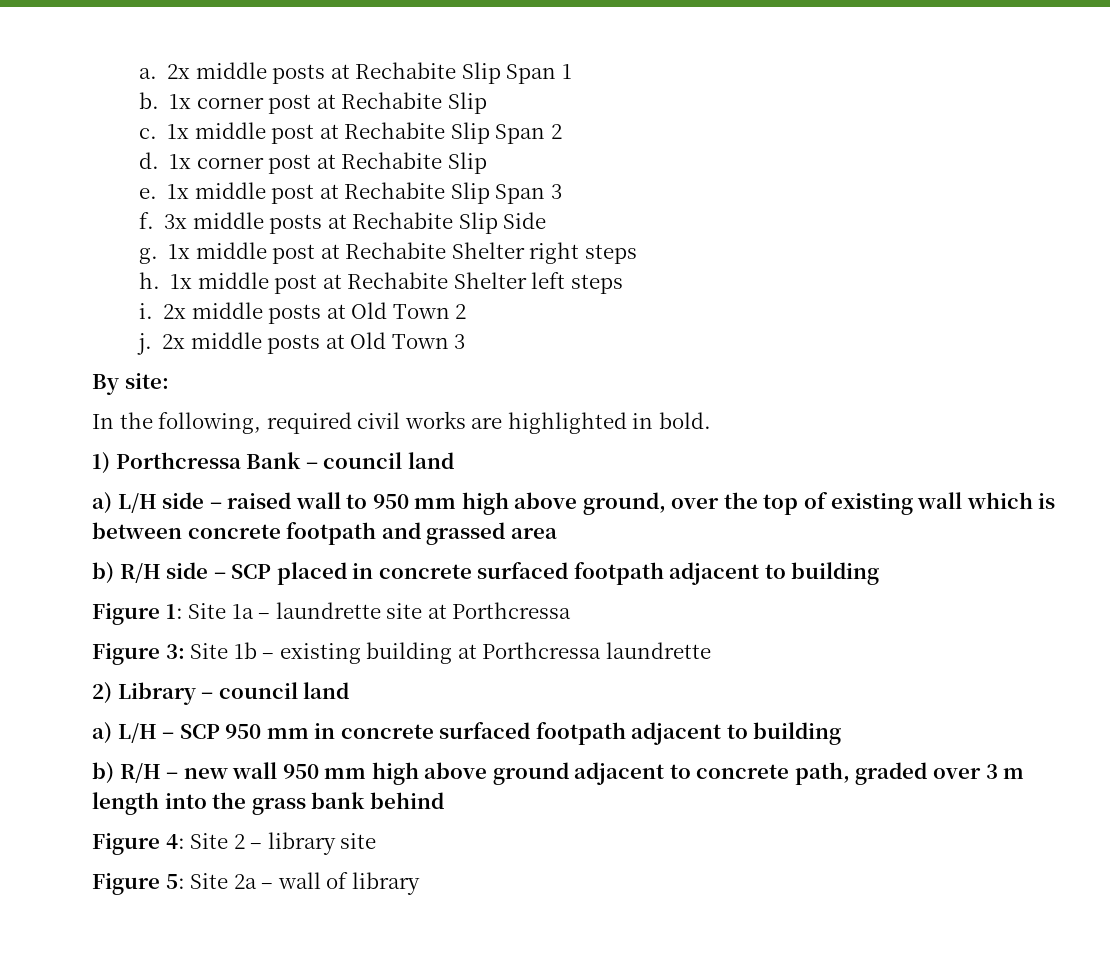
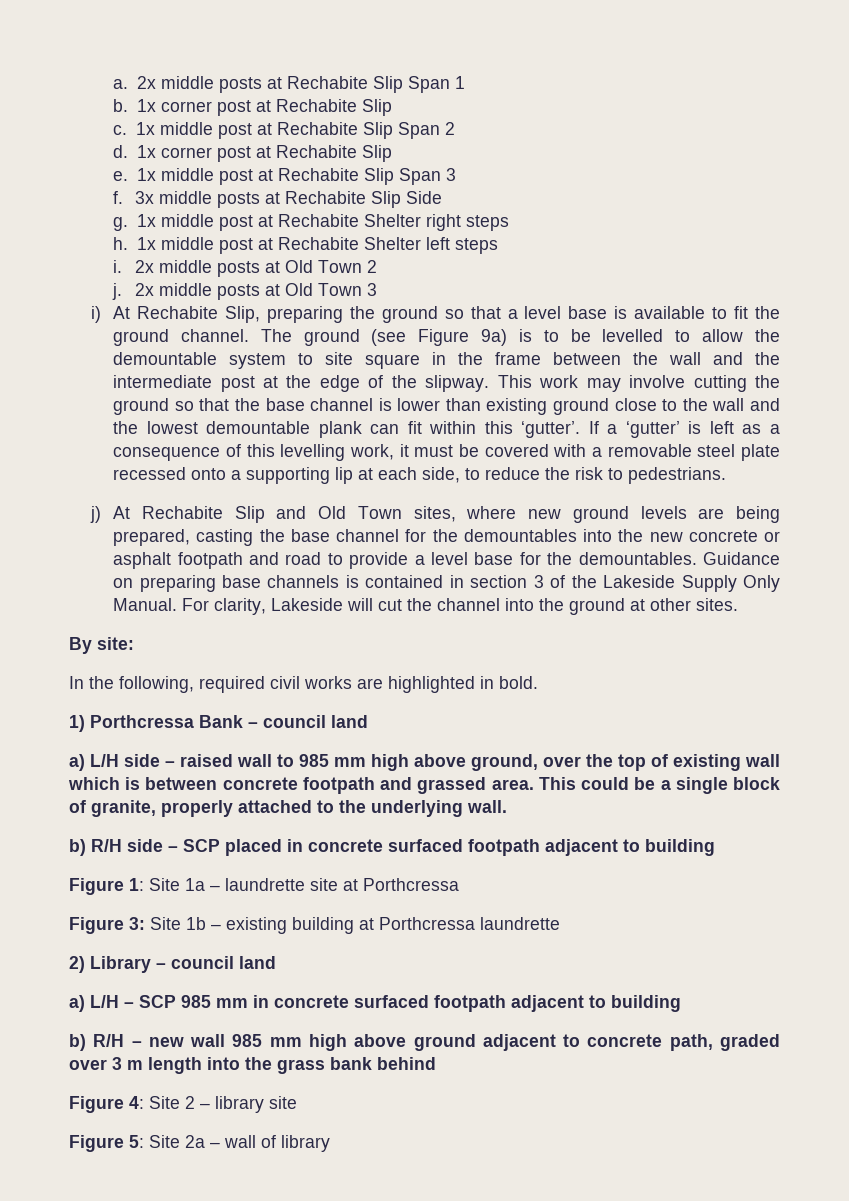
(466, 341) none -> [91,306,780,323] [113,329,780,346] [113,352,781,369] [113,375,781,392] [113,398,781,415] [113,421,780,438] [113,444,780,461] [113,467,727,484] [90,506,781,523] [113,529,781,546] [113,552,780,569] [113,575,781,592] [113,598,739,615] // i) At Rechabite Slip, preparing the ground so that a level base is available to fit the ground channel. The ground (see Figure 9a) is to be levelled to allow the demountable system to site square in the frame between the wall and the intermediate post at the edge of the slipway. This work may involve cutting the ground so that the base channel is lower than existing ground close to the wall and the lowest demountable plank can fit within this ‘gutter’. If a ‘gutter’ is left as a consequence of this levelling work, it must be covered with a removable steel plate recessed onto a supporting lip at each side, to reduce the risk to pedestrians. // j) At Rechabite Slip and Old Town sites, where new ground levels are being prepared, casting the base channel for the demountables into the new concrete or asphalt footpath and road to provide a level base for the demountables. Guidance on preparing base channels is contained in section 3 of the Lakeside Supply Only Manual. For clarity, Lakeside will cut the channel into the ground at other sites.
[372,494,409,509] 950 -> [299,754,329,767] 985
[510,528,557,539] area -> [491,777,781,794] [69,800,507,817] area. This could be a single block of granite, properly attached to the underlying wall.
[225,724,262,739] 950 -> [181,995,211,1008] 985
[282,764,319,779] 950 -> [232,1034,263,1047] 985

